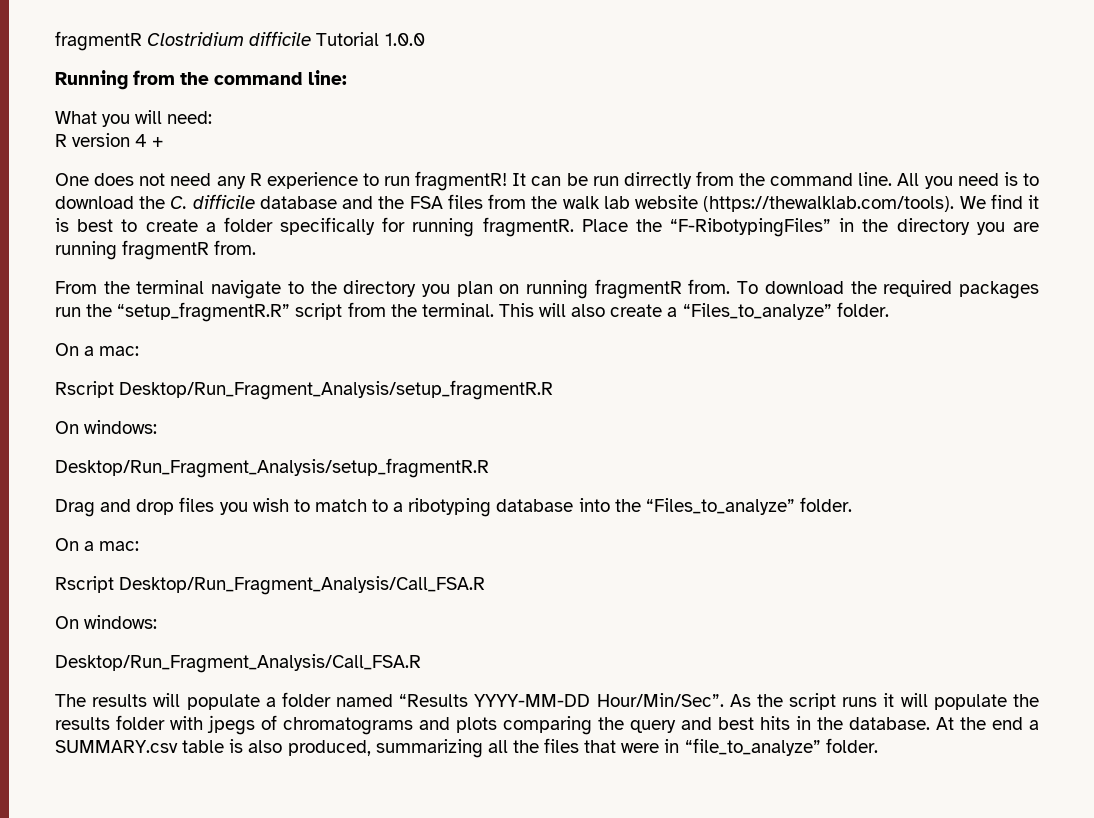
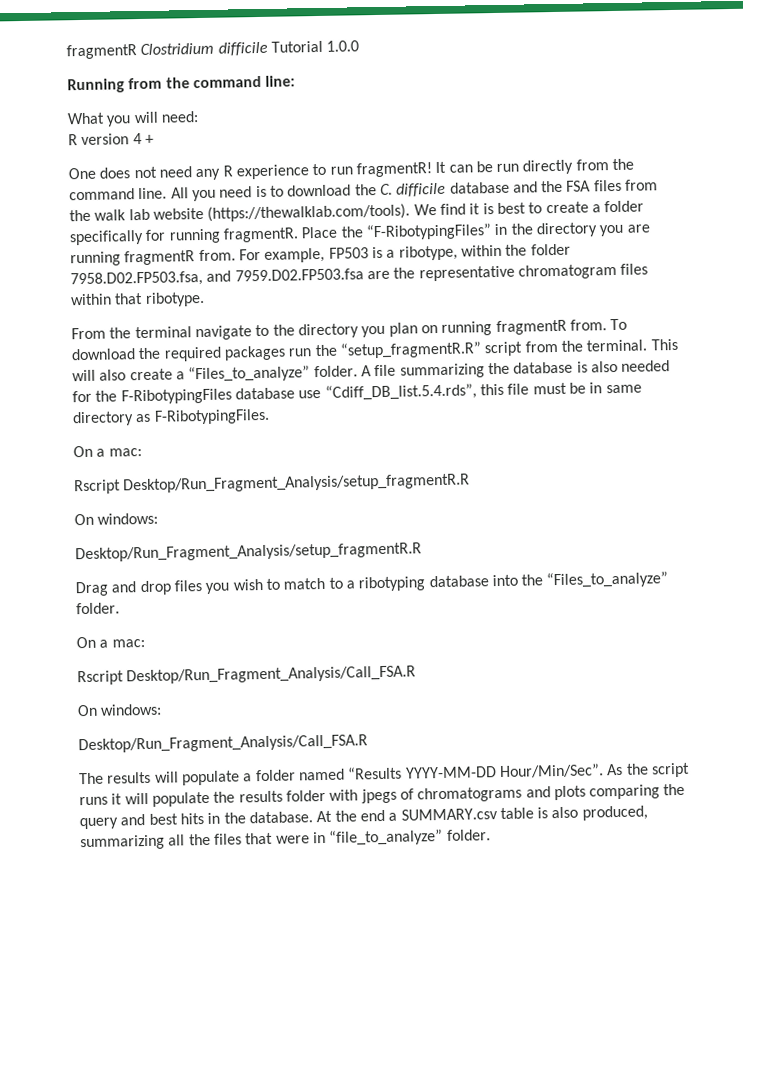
[623,172,692,189] dirrectly -> [522,159,574,175] directly
(257, 247) none -> [238,243,571,263] [70,263,649,288] [70,291,205,307] For example, FP503 is a ribotype, within the folder 7958.D02.FP503.fsa, and 7959.D02.FP503.fsa are the representative chromatogram files within that ribotype.
(889, 309) none -> [360,360,671,379] [72,382,642,405] [72,408,270,427] A file summarizing the database is also needed for the F-RibotypingFiles database use “Cdiff_DB_list.5.4.rds”, this file must be in same directory as F-RibotypingFiles.

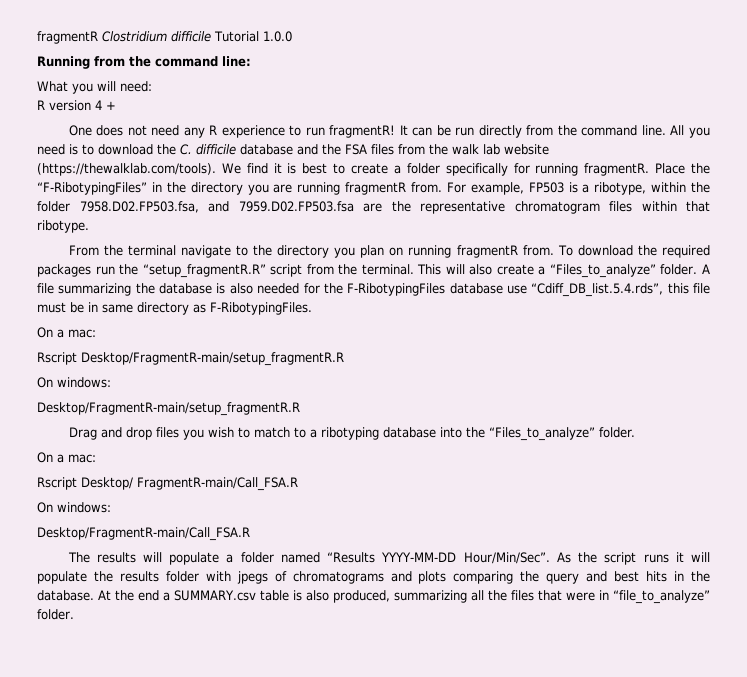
[123,473,471,494] [74,512,159,526] [75,542,422,563] Desktop/Run_Fragment_Analysis/setup_fragmentR.R // On windows: // Desktop/Run_Fragment_Analysis/setup_fragmentR.R -> [81,352,344,366] [37,377,111,388] [37,402,300,416] Desktop/FragmentR-main/setup_fragmentR.R // On windows: // Desktop/FragmentR-main/setup_fragmentR.R
[126,665,417,685] [77,703,163,717] [78,734,368,754] Desktop/Run_Fragment_Analysis/Call_FSA.R // On windows: // Desktop/Run_Fragment_Analysis/Call_FSA.R -> [81,477,298,491] [37,502,111,513] [37,527,250,541] Desktop/ FragmentR-main/Call_FSA.R // On windows: // Desktop/FragmentR-main/Call_FSA.R

